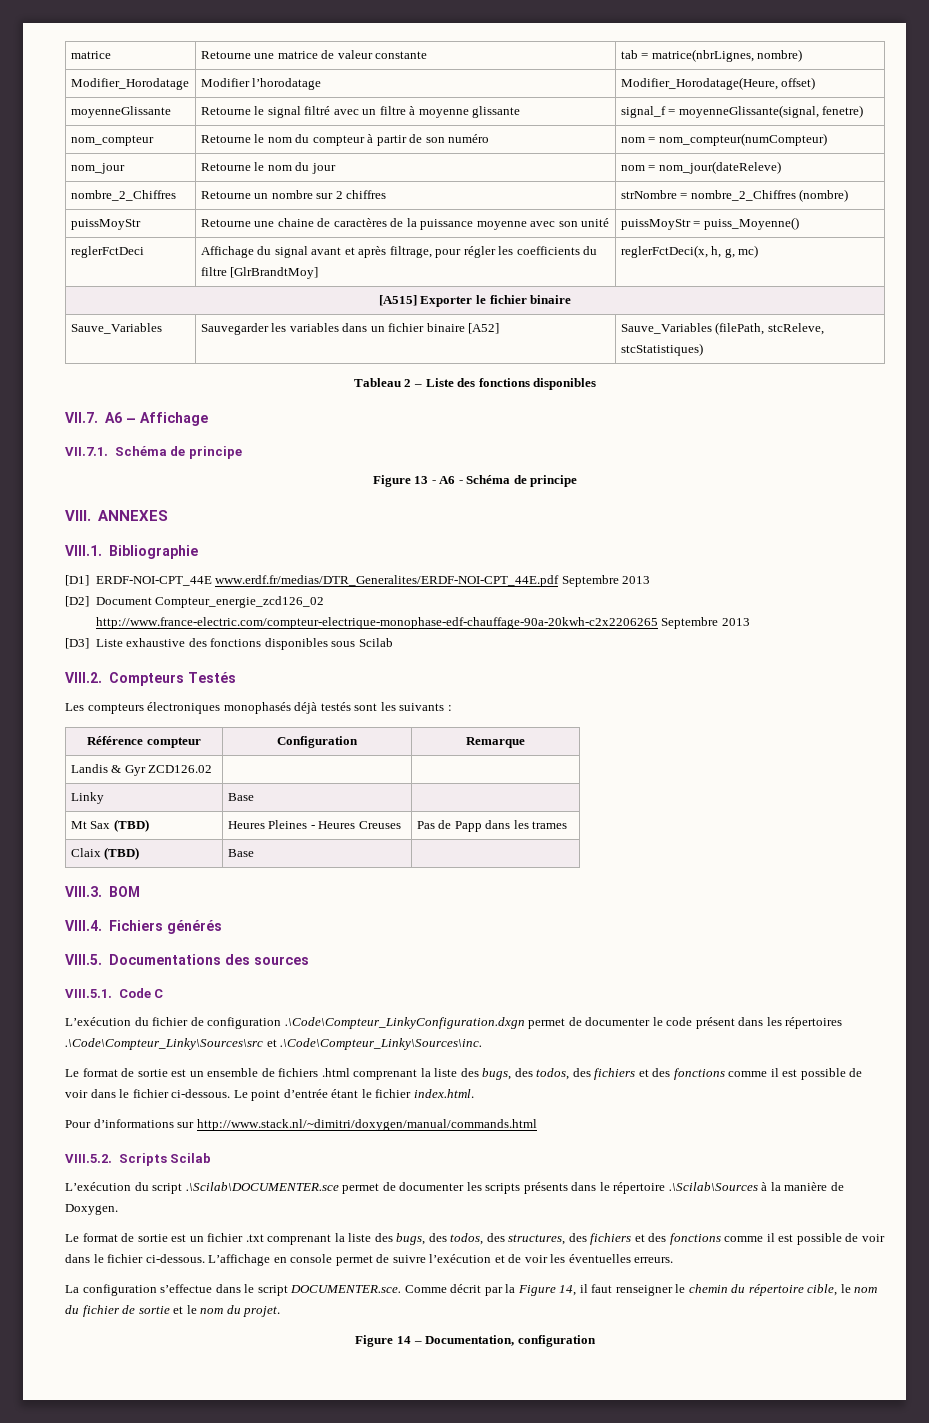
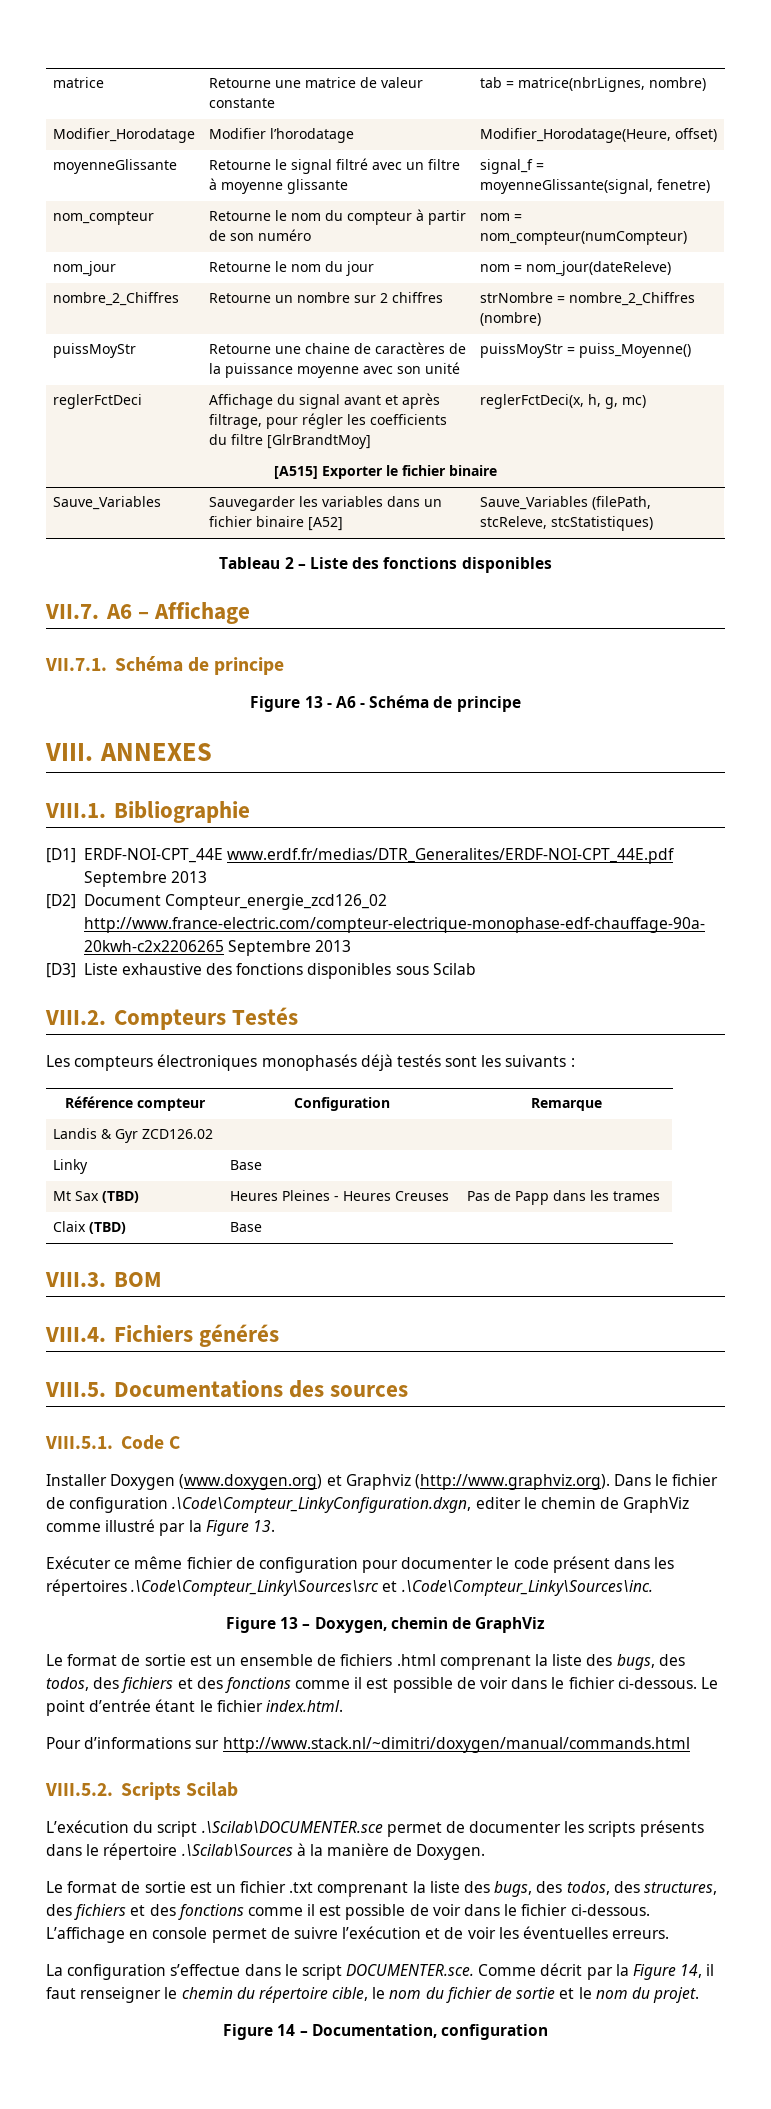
[65,1017,582,1029] L’exécution du fichier de configuration .\Code\Compteur_LinkyConfiguration.dxgn permet de -> [46,1474,719,1490] [46,1497,690,1513] [46,1519,275,1536] [46,1556,399,1573] Installer Doxygen (www.doxygen.org) et Graphviz (http://www.graphviz.org). Dans le fichier de configuration .\Code\Compteur_LinkyConfiguration.dxgn, editer le chemin de GraphViz comme illustré par la Figure 13. // Exécuter ce même fichier de configuration pour
(483, 1044) none -> [225,1617,546,1633] // Figure 13 – Doxygen, chemin de GraphViz

